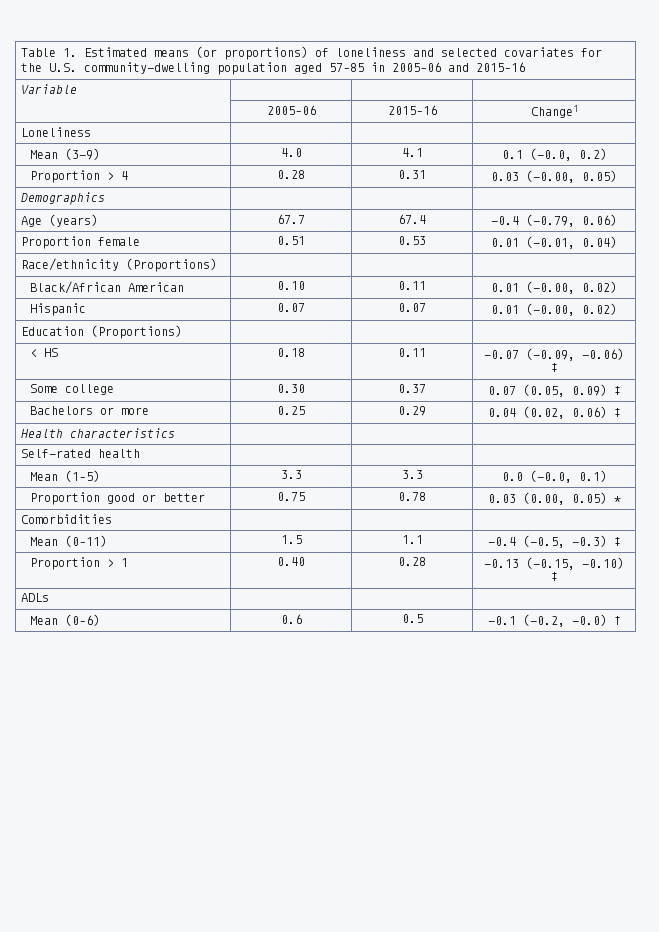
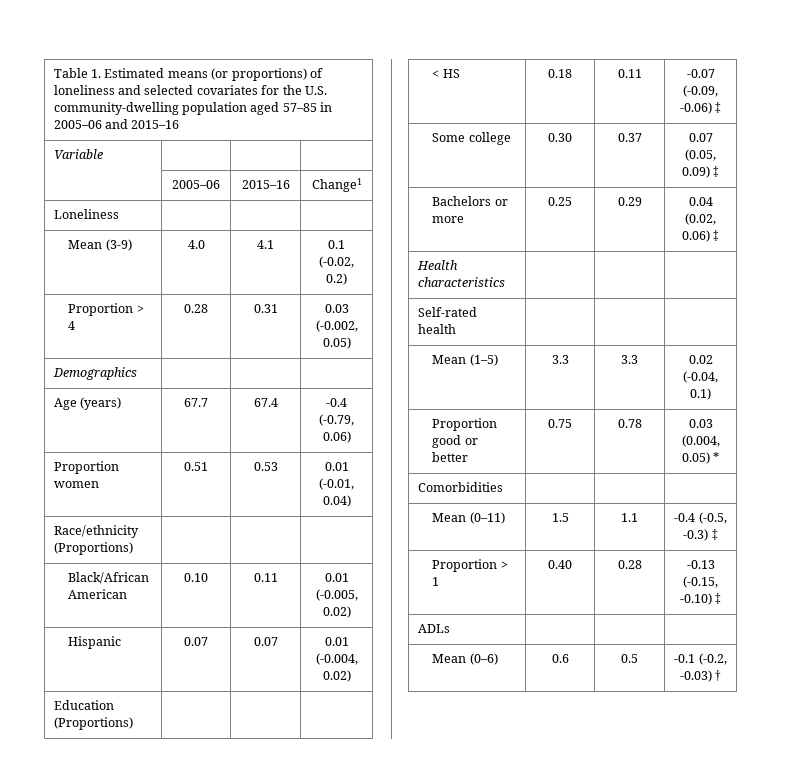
[529,148,572,161] (-0.0, -> [319,256,354,268] (-0.02,
[526,170,575,183] (-0.00, -> [315,320,358,332] (-0.002,
[98,237,141,246] female -> [53,481,99,488] women
[526,281,575,294] (-0.00, -> [315,589,358,601] (-0.005,
[526,303,575,316] (-0.00, -> [315,653,358,665] (-0.004,
[501,470,572,483] 0.0 (-0.0, -> [688,355,713,364] [683,371,718,383] 0.02 (-0.04,
[522,492,565,505] (0.00, -> [681,435,720,447] (0.004,
[571,614,607,626] -0.0) -> [679,670,712,682] -0.03)

